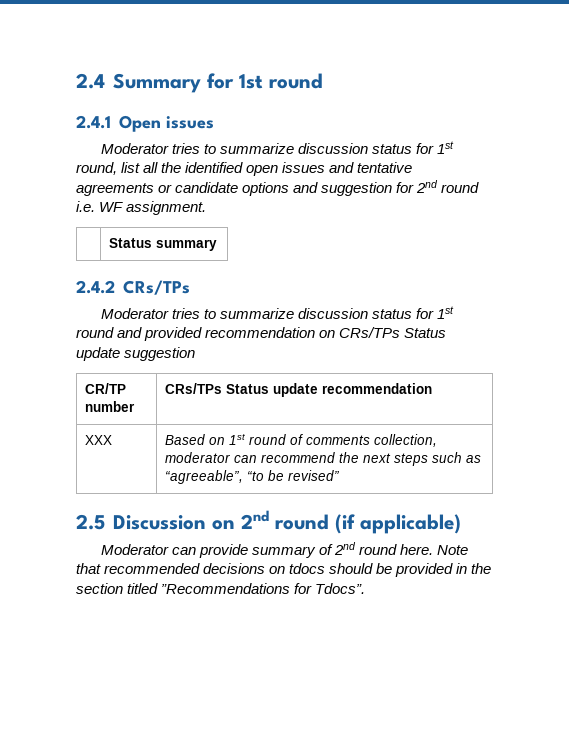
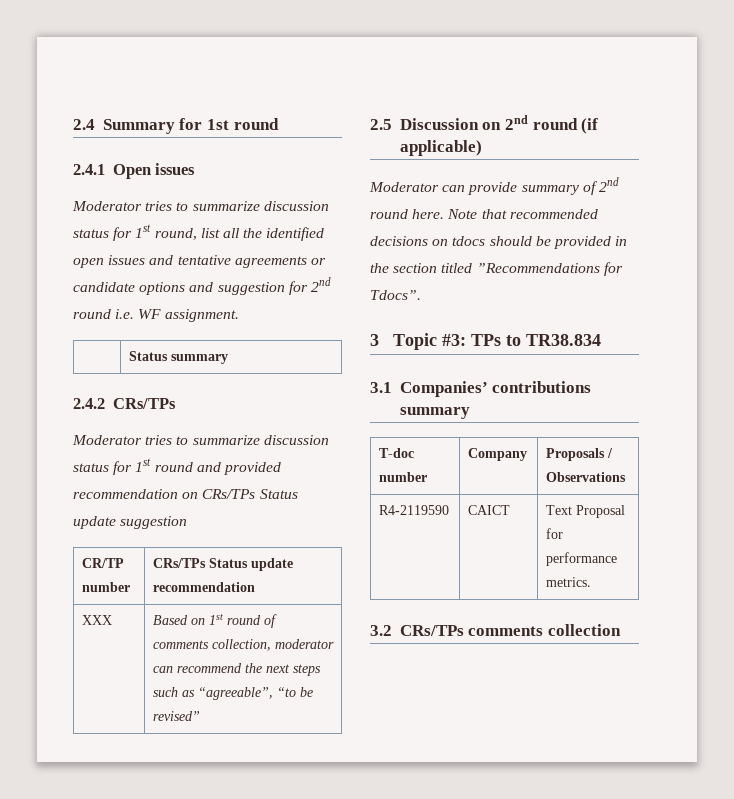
(366, 588) none -> [370,333,602,350] [370,381,592,397] [399,407,470,419] [378,448,414,458] [378,472,427,482] [467,448,527,461] [545,448,613,461] [545,472,626,482] [378,505,449,515] [467,505,510,515] [545,505,625,518] [545,528,563,539] [545,552,617,566] [545,577,591,587] [370,624,621,636] // 3 Topic #3: TPs to TR38.834 // 3.1 Companies’ contributions summary // T-doc number | Company | Proposals / Observations // R4-2119590 | CAICT | Text Proposal for performance metrics. // 3.2 CRs/TPs comments collection

